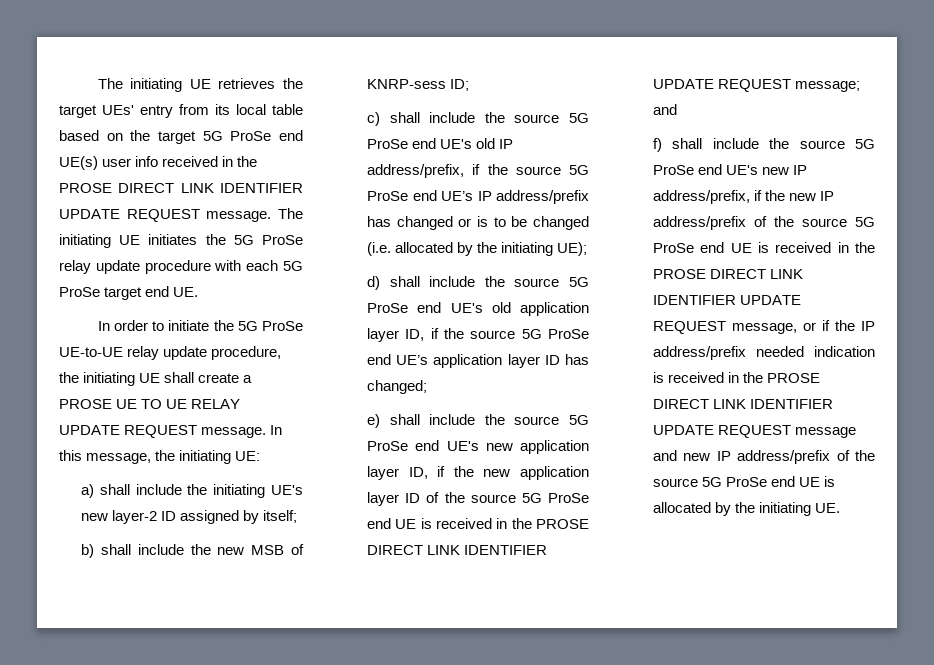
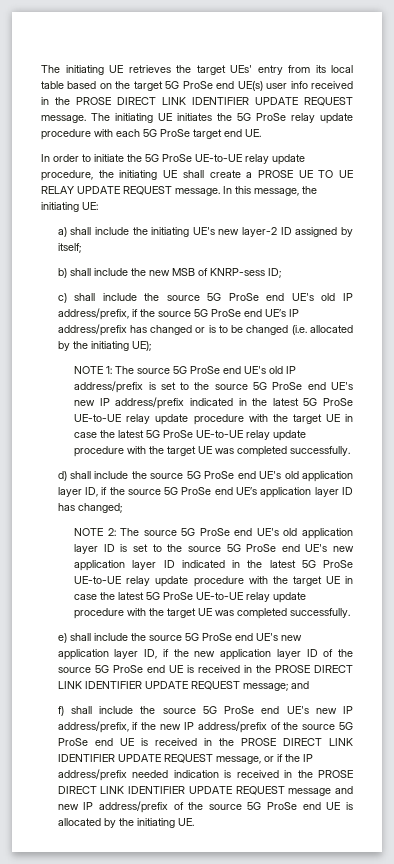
(588, 249) none -> [74,366,297,374] [74,381,353,393] [74,397,353,409] [74,414,353,425] [74,430,307,441] [74,446,351,457] // NOTE 1: The source 5G ProSe end UE's old IP address/prefix is set to the source 5G ProSe end UE's new IP address/prefix indicated in the latest 5G ProSe UE-to-UE relay update procedure with the target UE in case the latest 5G ProSe UE-to-UE relay update procedure with the target UE was completed successfully.
(428, 387) none -> [74,528,353,539] [74,544,354,554] [74,560,353,571] [74,576,353,587] [74,592,307,603] [74,608,351,619] // NOTE 2: The source 5G ProSe end UE's old application layer ID is set to the source 5G ProSe end UE's new application layer ID indicated in the latest 5G ProSe UE-to-UE relay update procedure with the target UE in case the latest 5G ProSe UE-to-UE relay update procedure with the target UE was completed successfully.

